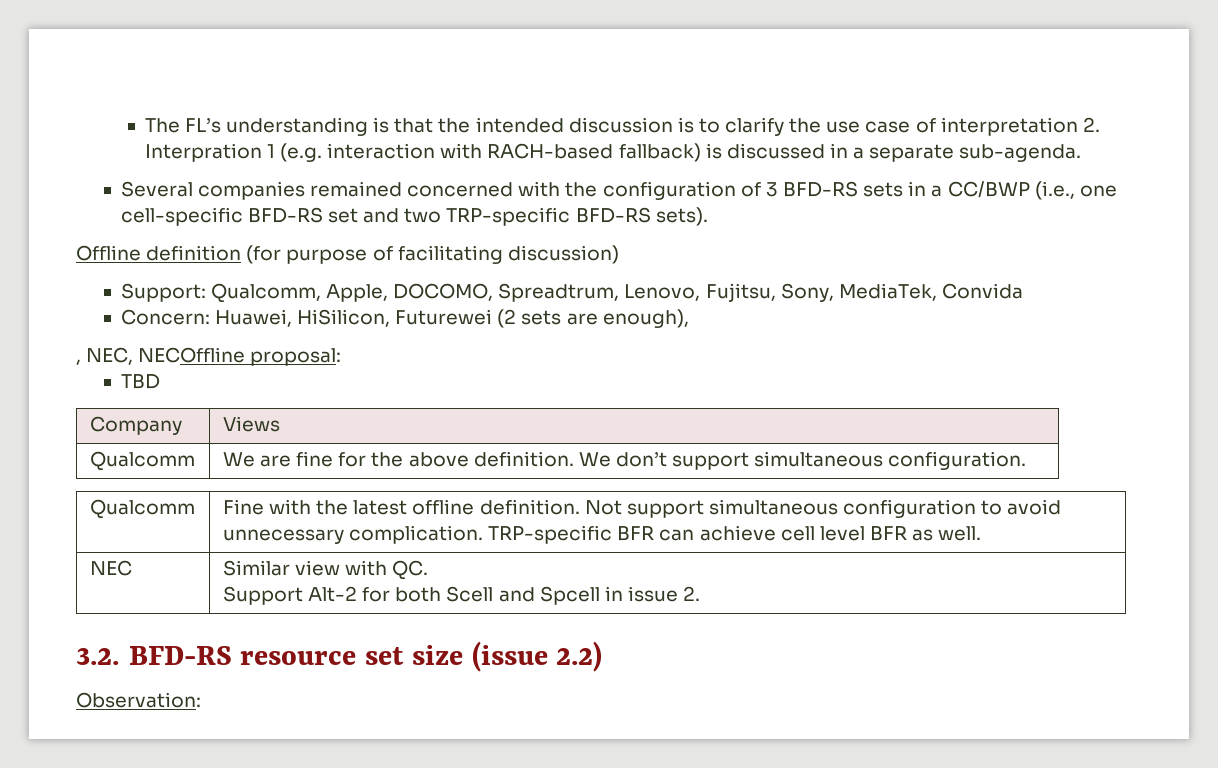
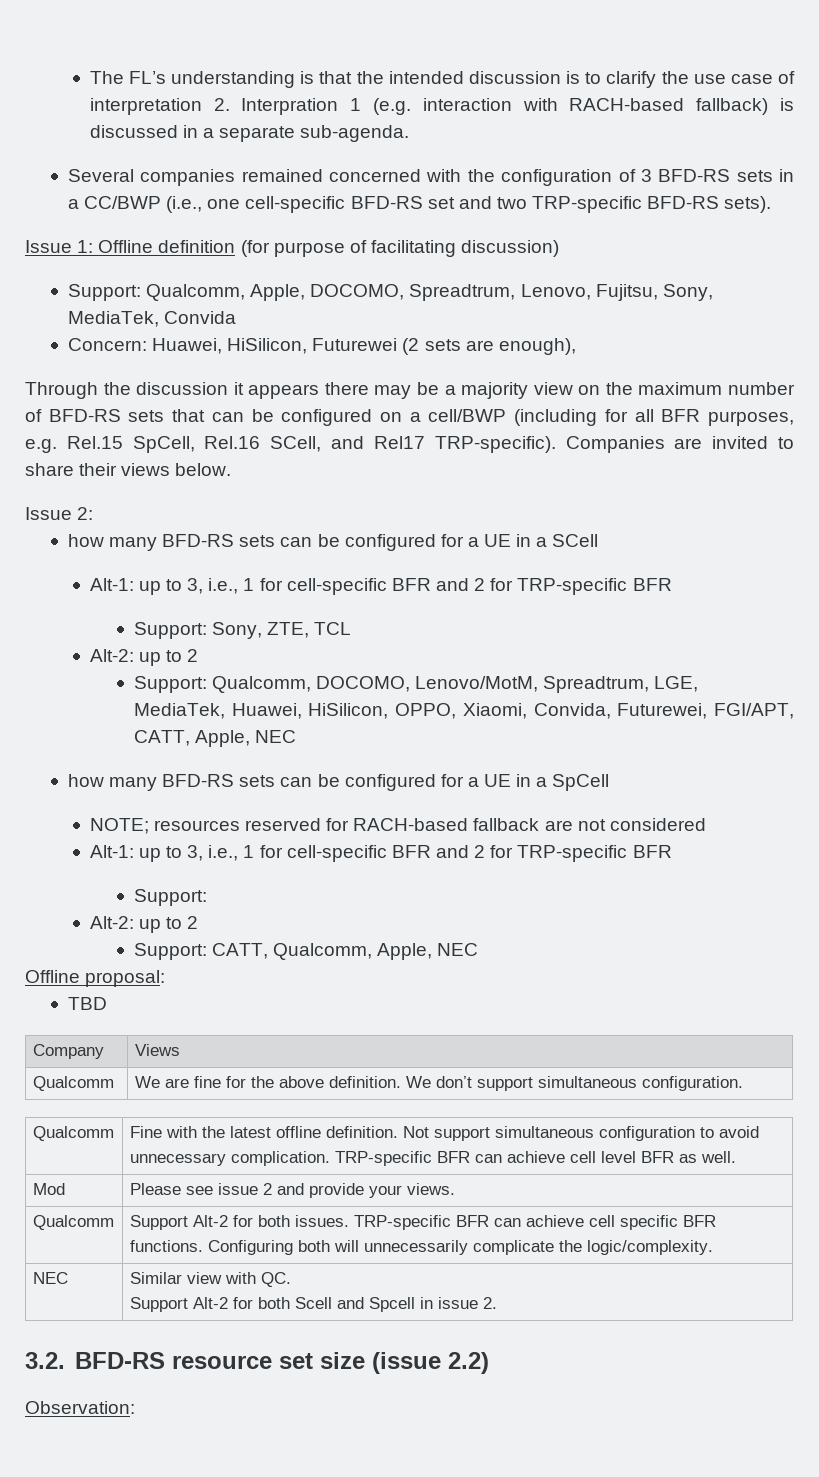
(708, 216) none -> [25,240,94,253] Issue 1:
[76,347,246,365] , NEC, NECOffline -> [25,382,795,399] [25,409,794,426] [25,436,794,453] [25,463,232,476] [25,507,94,520] [67,534,599,551] [89,578,672,595] [133,622,352,639] [89,649,199,666] [133,676,699,693] [133,703,794,719] [133,730,297,747] [67,774,610,791] [89,818,706,834] [89,845,672,862] [133,889,207,906] [89,916,199,933] [133,943,479,960] [25,970,80,983] Through the discussion it appears there may be a majority view on the maximum number of BFD-RS sets that can be configured on a cell/BWP (including for all BFR purposes, e.g. Rel.15 SpCell, Rel.16 SCell, and Rel17 TRP-specific). Companies are invited to share their views below. // Issue 2: // how many BFD-RS sets can be configured for a UE in a SCell // Alt-1: up to 3, i.e., 1 for cell-specific BFR and 2 for TRP-specific BFR // Support: Sony, ZTE, TCL // Alt-2: up to 2 // Support: Qualcomm, DOCOMO, Lenovo/MotM, Spreadtrum, LGE, MediaTek, Huawei, HiSilicon, OPPO, Xiaomi, Convida, Futurewei, FGI/APT, CATT, Apple, NEC // how many BFD-RS sets can be configured for a UE in a SpCell // NOTE; resources reserved for RACH-based fallback are not considered // Alt-1: up to 3, i.e., 1 for cell-specific BFR and 2 for TRP-specific BFR // Support: // Alt-2: up to 2 // Support: CATT, Qualcomm, Apple, NEC // Offline
(982, 533) none -> [32,1183,65,1195] [129,1183,455,1198] [32,1215,114,1230] [129,1215,716,1230] [129,1240,713,1255] // Mod | Please see issue 2 and provide your views. // Qualcomm | Support Alt-2 for both issues. TRP-specific BFR can achieve cell specific BFR functions. Configuring both will unnecessarily complicate the logic/complexity.

